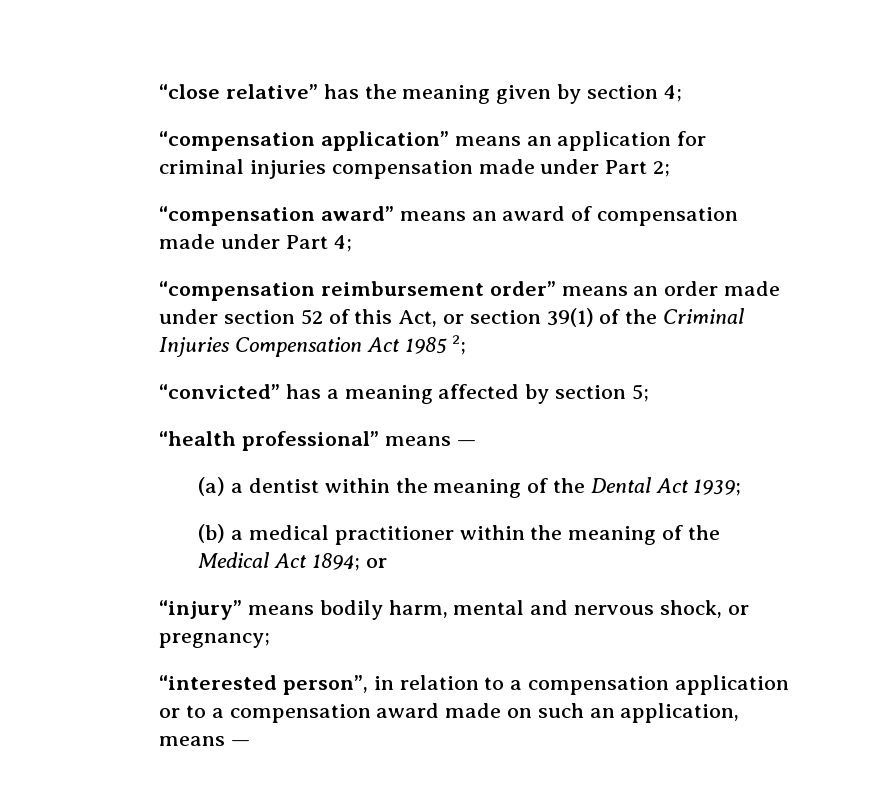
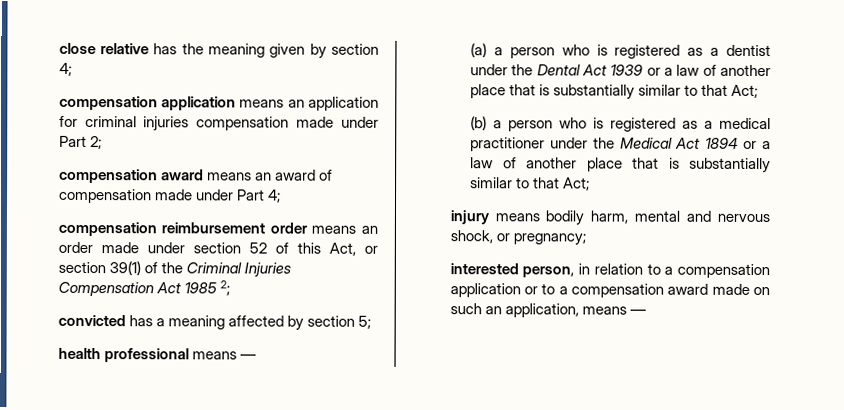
[159,84,319,99] “close relative” -> [58,42,149,55] close relative
[159,131,450,151] “compensation application” -> [58,95,236,111] compensation application
[159,206,395,226] “compensation award” -> [58,168,204,184] compensation award
[159,281,556,301] “compensation reimbursement order” -> [57,221,308,237] compensation reimbursement order
[159,384,281,399] “convicted” -> [57,314,126,327] convicted
[159,431,380,451] “health professional” -> [57,347,189,363] health professional
[248,477,742,498] [198,524,683,545] dentist within the meaning of the Dental Act 1939; // (b) a medical practitioner within the meaning of -> [509,44,771,59] [469,64,771,77] [469,84,759,100] [469,116,771,132] [469,137,588,152] person who is registered as a dentist under the Dental Act 1939 or a law of another place that is substantially similar to that Act; // (b) a person who is registered as a medical practitioner under
[311,553,387,571] [159,600,243,620] 1894; or // “injury” -> [705,137,771,150] [469,157,771,174] [469,177,591,191] [449,210,489,225] 1894 or a law of another place that is substantially similar to that Act; // injury
[159,675,369,695] “interested person”, -> [449,263,575,278] interested person,

